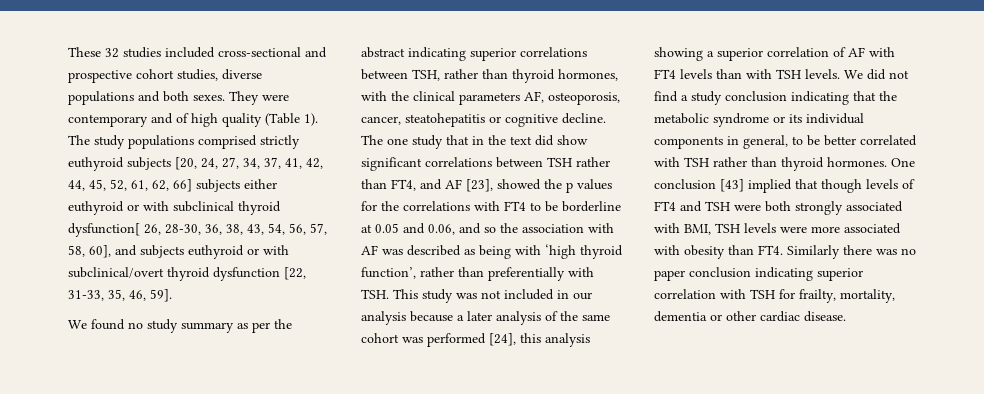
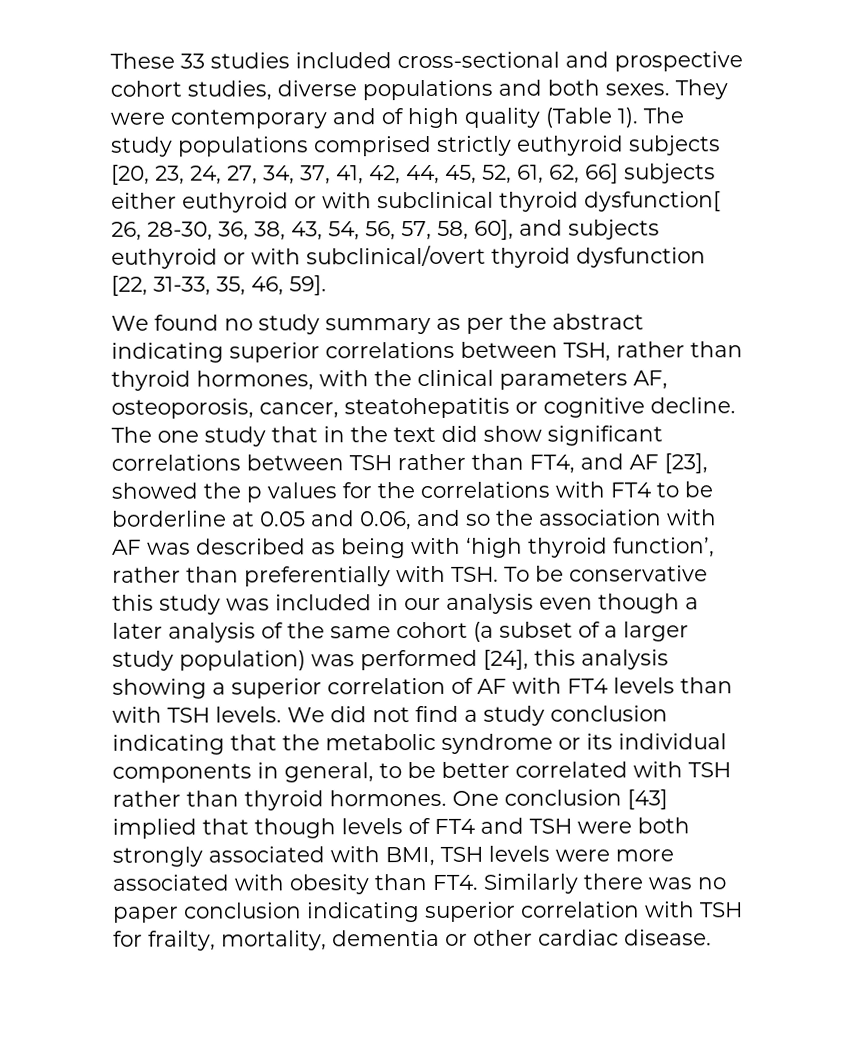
[105,48,119,58] 32 -> [180,53,205,69] 33
(197, 163) none -> [155,165,185,185] 23,
[393,289,418,299] This -> [504,565,708,582] [112,594,154,611] To be conservative this
[481,290,501,299] not -> (270, 604) none
[410,311,453,322] because -> [539,593,680,614] even though
(399, 338) none -> [473,621,689,642] [112,650,306,671] (a subset of a larger study population)

